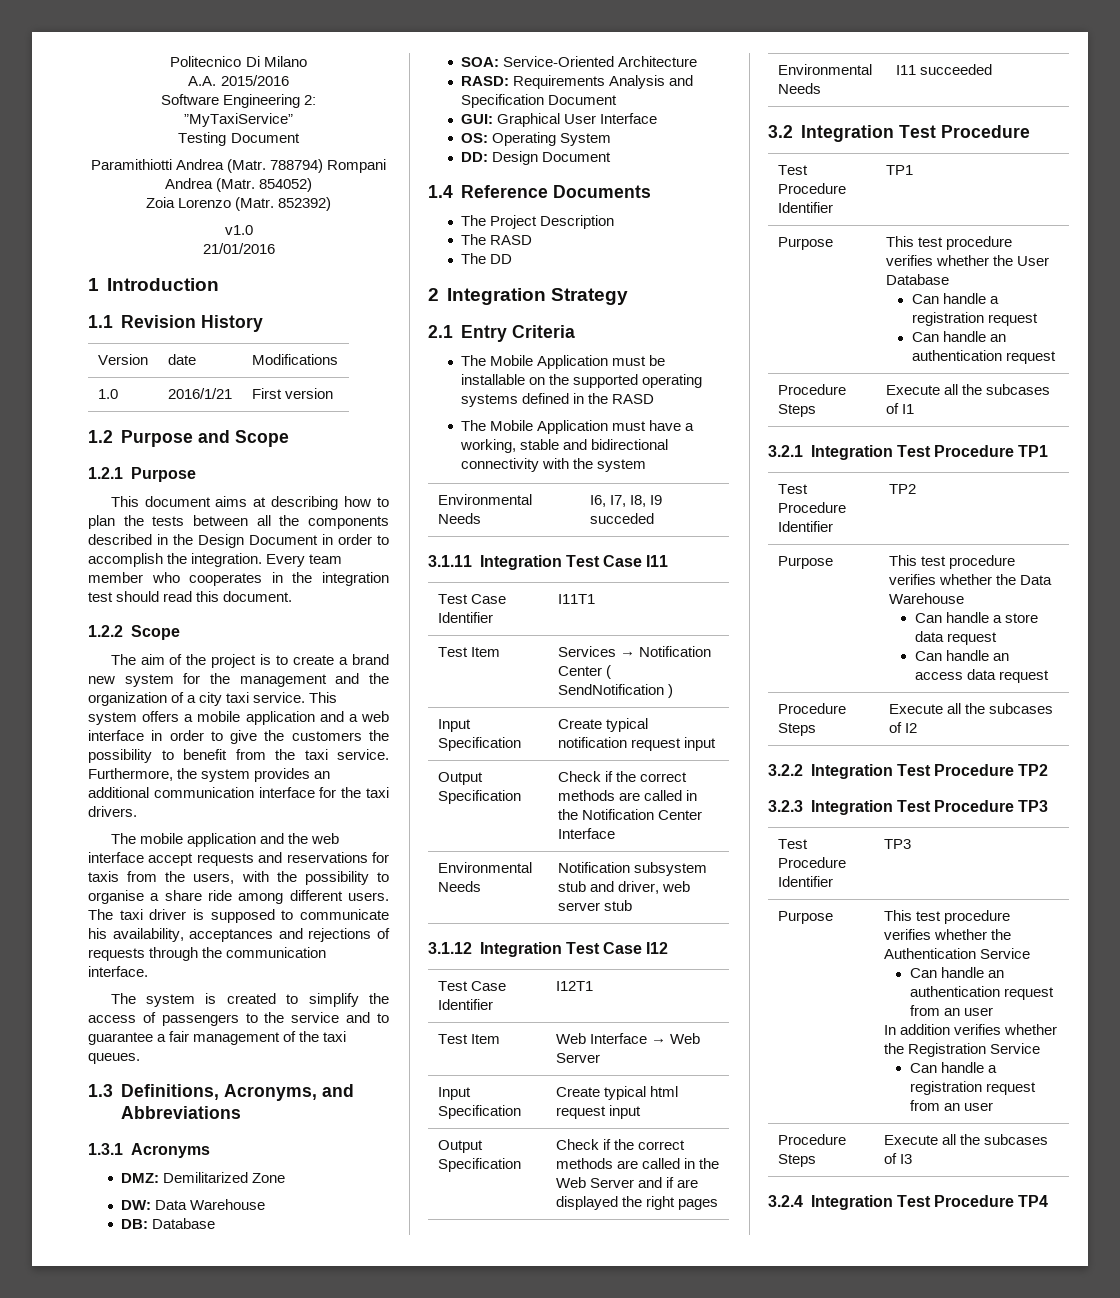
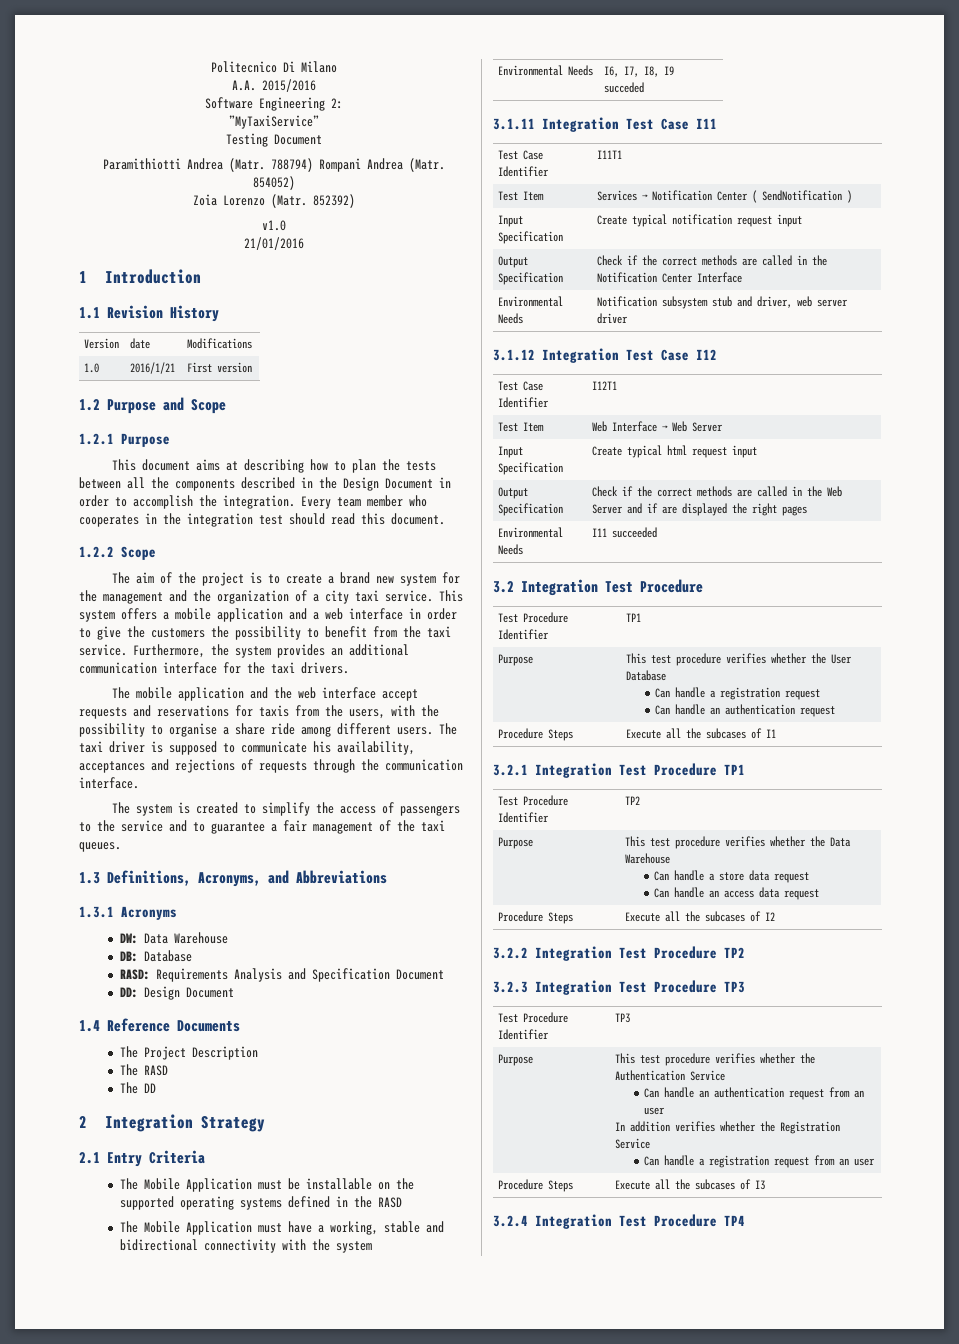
[121,1172,286,1183] // DMZ: Demilitarized Zone -> (177, 913) none
[461,56,698,67] // SOA: Service-Oriented Architecture -> (193, 956) none
[461,113,658,127] [461,132,612,146] // GUI: Graphical User Interface // OS: Operating System -> (445, 974) none
[603,900,632,911] stub -> [597,313,629,324] driver

